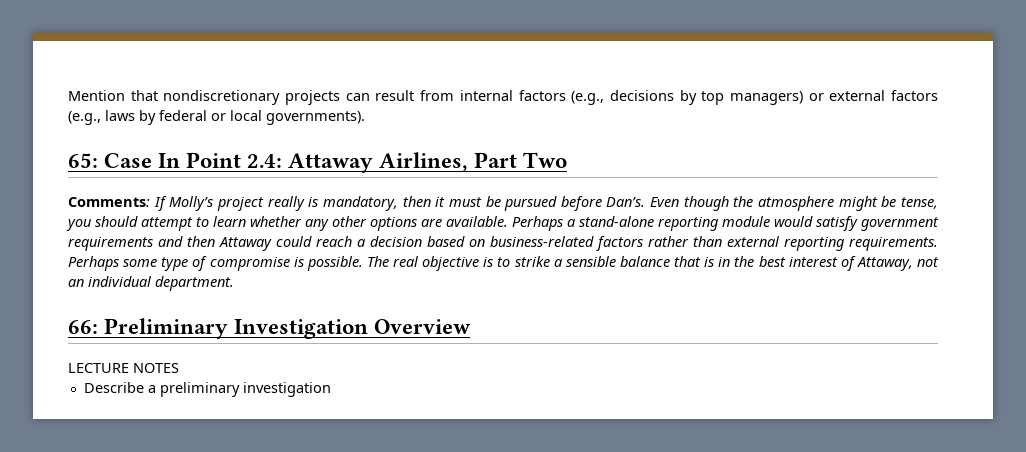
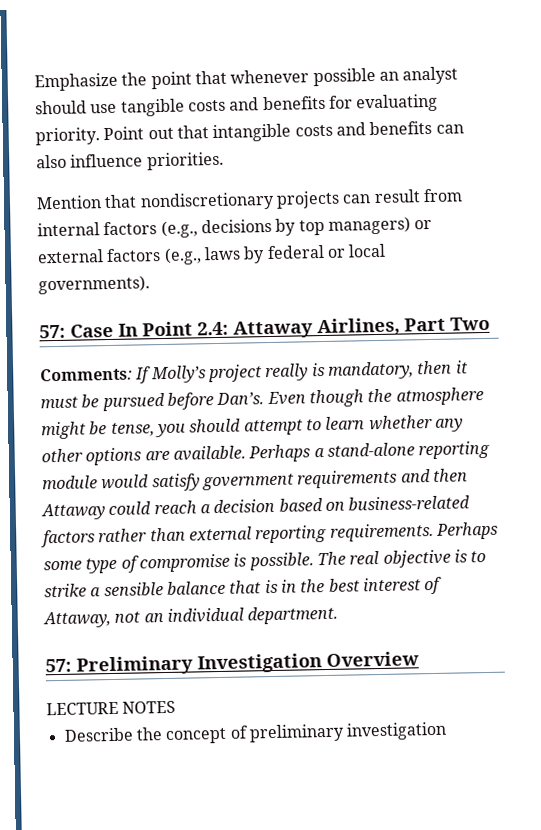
(68, 95) none -> [34,66,459,92] [35,93,439,117] [35,120,464,146] [36,151,224,171] Emphasize the point that whenever possible an analyst should use tangible costs and benefits for evaluating priority. Point out that intangible costs and benefits can also influence priorities. //
[68,153,98,168] 65: -> [39,324,66,339] 57:
[68,320,98,334] 66: -> [45,658,72,673] 57:
[147,385,156,393] a -> [135,725,249,745] the concept of

